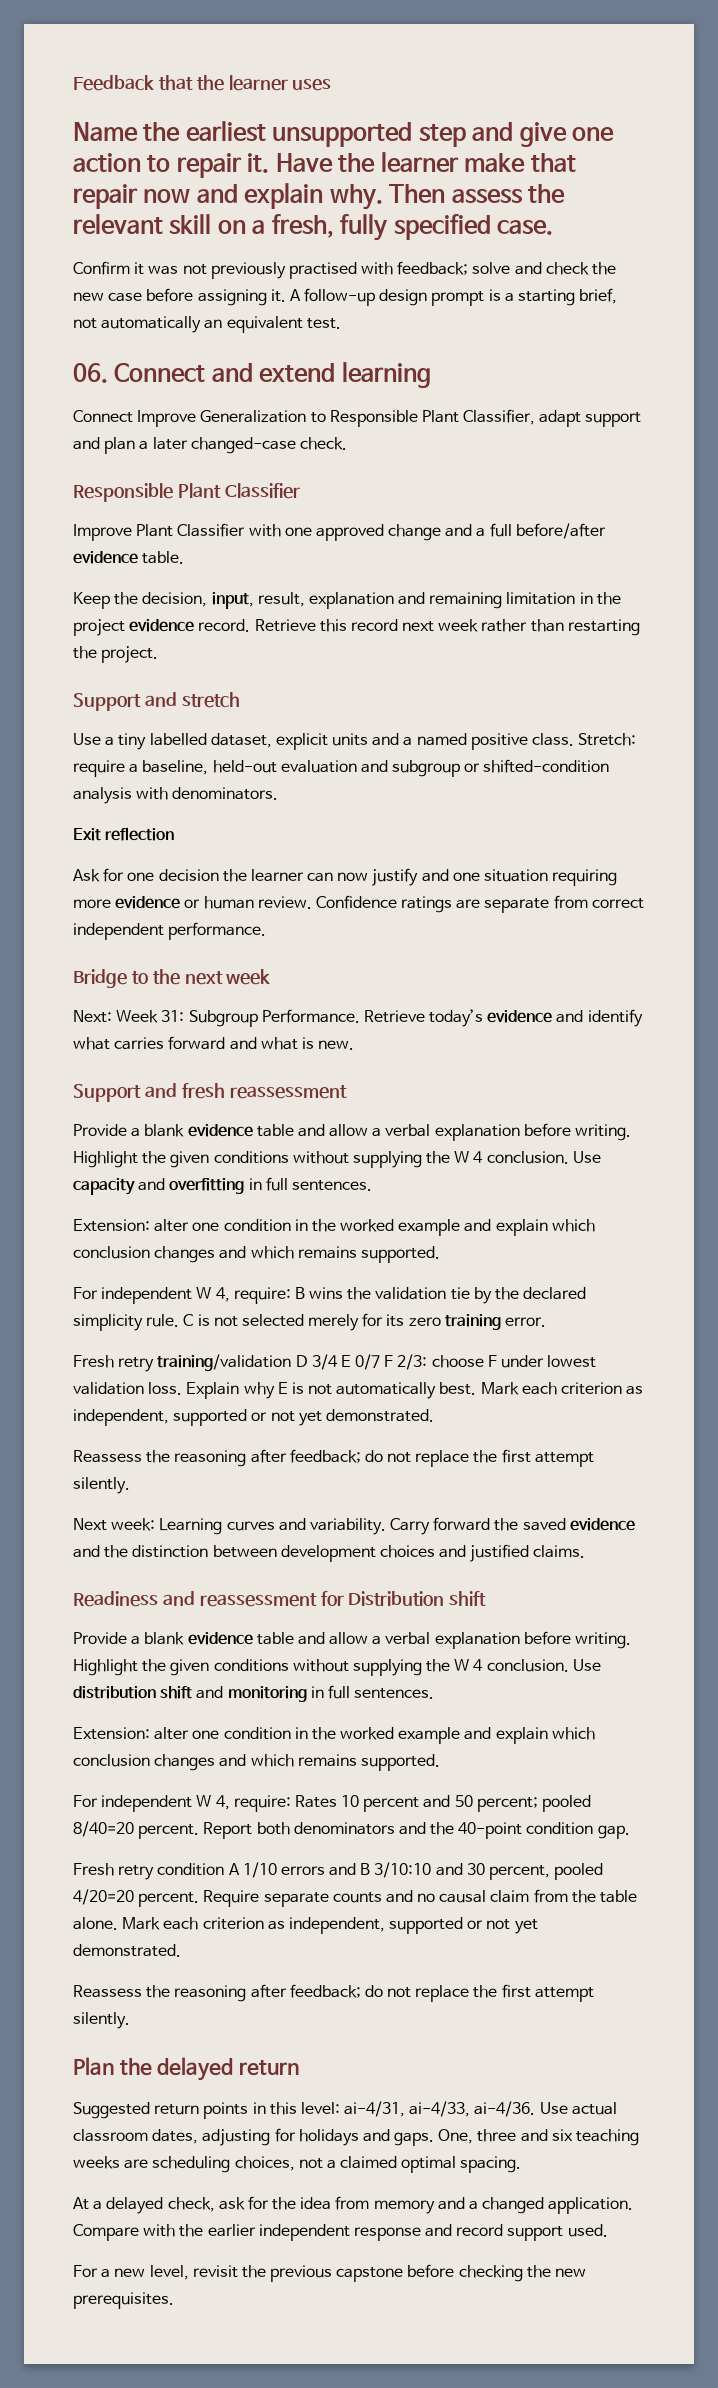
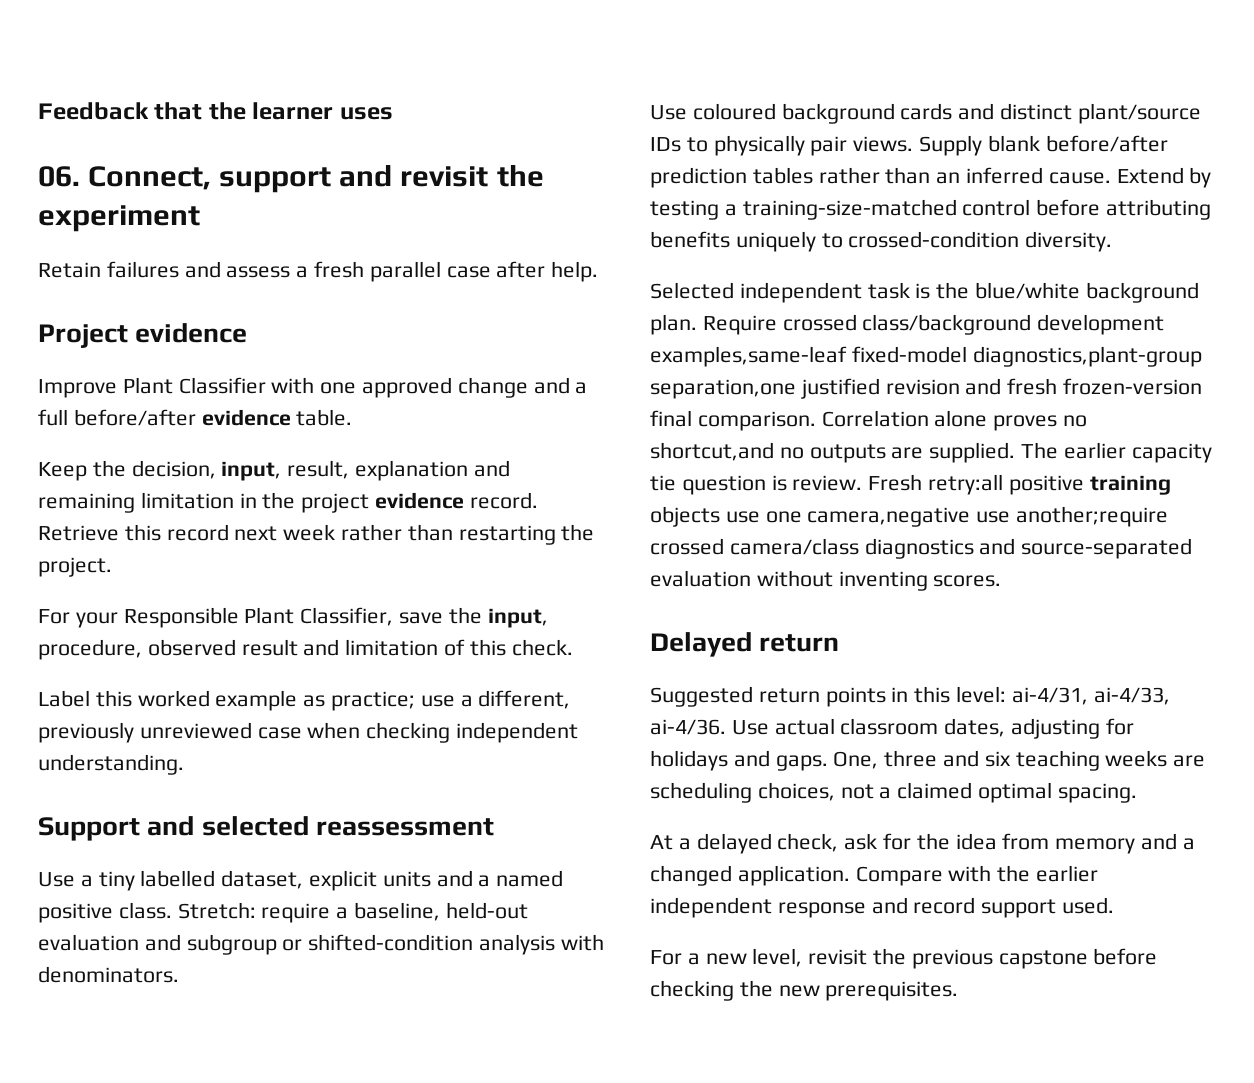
[73,121,615,147] [73,152,576,178] [73,183,566,210] [73,214,554,241] [73,261,617,279] [73,288,618,306] [73,316,341,333] [73,362,431,388] [73,409,642,427] [73,437,347,454] [73,483,300,502] Name the earliest unsupported step and give one action to repair it. Have the learner make that repair now and explain why. Then assess the relevant skill on a fresh, fully specified case. // Confirm it was not previously practised with feedback; solve and check the new case before assigning it. A follow-up design prompt is a starting brief, not automatically an equivalent test. // 06. Connect and extend learning // Connect Improve Generalization to Responsible Plant Classifier, adapt support and plan a later changed-case check. // Responsible Plant Classifier -> [38,165,544,193] [38,205,200,232] [38,261,599,282] [38,323,248,348] 06. Connect, support and revisit the experiment // Retain failures and assess a fresh parallel case after help. // Project evidence
[73,692,240,711] // Support and stretch -> [38,607,548,628] [38,639,573,660] [38,690,571,711] [38,722,579,743] [38,754,184,775] [38,816,494,841] // For your Responsible Plant Classifier, save the input, procedure, observed result and limitation of this check. // Label this worked example as practice; use a different, previously unreviewed case when checking independent understanding. // Support and selected reassessment
[73,827,175,841] [73,868,618,886] [73,895,644,913] [73,922,267,940] [73,969,271,988] [73,1009,643,1027] [73,1036,355,1050] [73,1083,347,1102] [73,1123,632,1141] [73,1151,601,1168] [73,1177,372,1195] [73,1219,595,1236] [73,1246,440,1263] [73,1287,587,1304] [73,1313,547,1331] [73,1354,597,1372] [73,1382,644,1399] [73,1409,434,1426] [73,1449,594,1467] [73,1477,130,1494] [73,1517,635,1535] [73,1544,586,1562] [73,1591,487,1607] [73,1631,632,1649] [73,1659,601,1676] [73,1685,435,1702] [73,1727,595,1744] [73,1754,440,1771] [73,1795,592,1812] [73,1821,630,1839] [73,1862,604,1880] [73,1889,638,1907] [73,1917,538,1934] [73,1944,181,1957] [73,1984,594,2002] [73,2012,130,2029] [73,2057,234,2081] Exit reflection // Ask for one decision the learner can now justify and one situation requiring more evidence or human review. Confidence ratings are separate from correct independent performance. // Bridge to the next week // Next: Week 31: Subgroup Performance. Retrieve today’s evidence and identify what carries forward and what is new. // Support and fresh reassessment // Provide a blank evidence table and allow a verbal explanation before writing. Highlight the given conditions without supplying the W 4 conclusion. Use capacity and overfitting in full sentences. // Extension: alter one condition in the worked example and explain which conclusion changes and which remains supported. // For independent W 4, require: B wins the validation tie by the declared simplicity rule. C is not selected merely for its zero training error. // Fresh retry training/validation D 3/4 E 0/7 F 2/3: choose F under lowest validation loss. Explain why E is not automatically best. Mark each criterion as independent, supported or not yet demonstrated. // Reassess the reasoning after feedback; do not replace the first attempt silently. // Next week: Learning curves and variability. Carry forward the saved evidence and the distinction between development choices and justified claims. // Readiness and reassessment for Distribution shift // Provide a blank evidence table and allow a verbal explanation before writing. Highlight the given conditions without supplying the W 4 conclusion. Use distribution shift and monitoring in full sentences. // Extension: alter one condition in the worked example and explain which conclusion changes and which remains supported. // For independent W 4, require: Rates 10 percent and 50 percent; pooled 8/40=20 percent. Report both denominators and the 40-point condition gap. // Fresh retry condition A 1/10 errors and B 3/10:10 and 30 percent, pooled 4/20=20 percent. Require separate counts and no causal claim from the table alone. Mark each criterion as independent, supported or not yet demonstrated. // Reassess the reasoning after feedback; do not replace the first attempt silently. // Plan the delayed -> [650,103,1201,124] [650,135,1168,156] [650,167,1212,188] [650,199,1212,220] [650,231,1113,252] [650,282,1199,303] [650,314,1165,335] [650,346,1202,367] [650,378,1203,399] [650,410,1088,431] [650,442,1212,463] [650,474,1171,495] [650,506,1169,527] [650,538,1193,559] [650,570,1002,591] [650,632,752,657] Use coloured background cards and distinct plant/source IDs to physically pair views. Supply blank before/after prediction tables rather than an inferred cause. Extend by testing a training-size-matched control before attributing benefits uniquely to crossed-condition diversity. // Selected independent task is the blue/white background plan. Require crossed class/background development examples,same-leaf fixed-model diagnostics,plant-group separation,one justified revision and fresh frozen-version final comparison. Correlation alone proves no shortcut,and no outputs are supplied. The earlier capacity tie question is review. Fresh retry:all positive training objects use one camera,negative use another;require crossed camera/class diagnostics and source-separated evaluation without inventing scores. // Delayed

